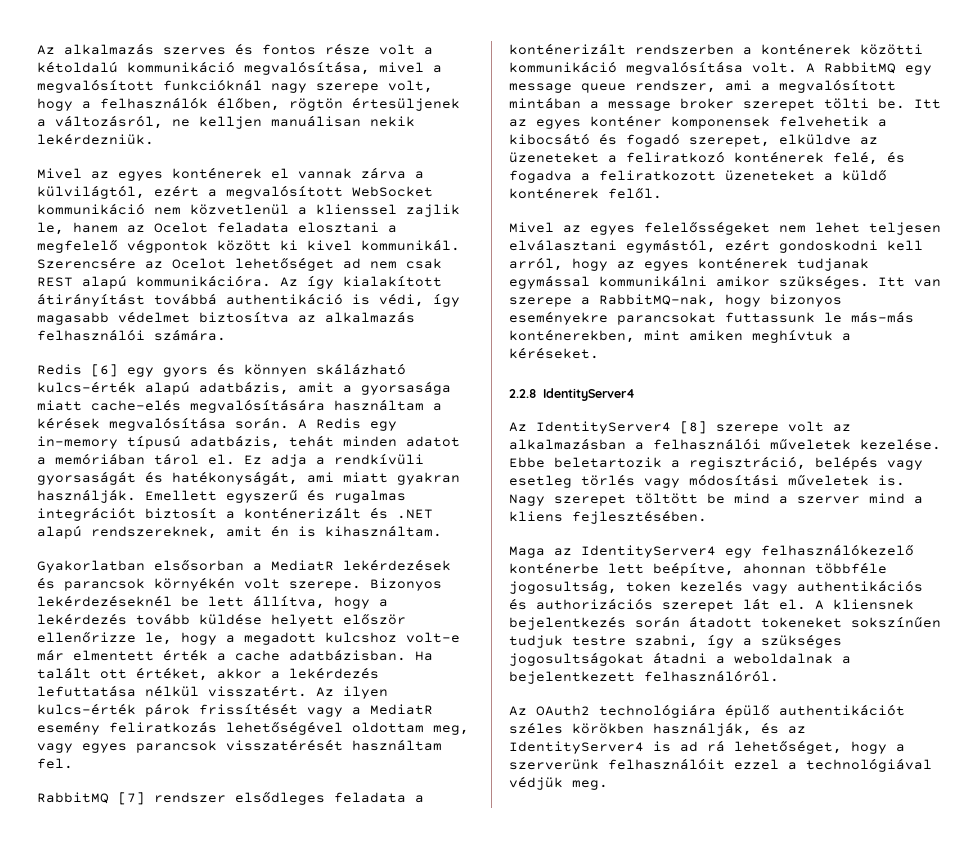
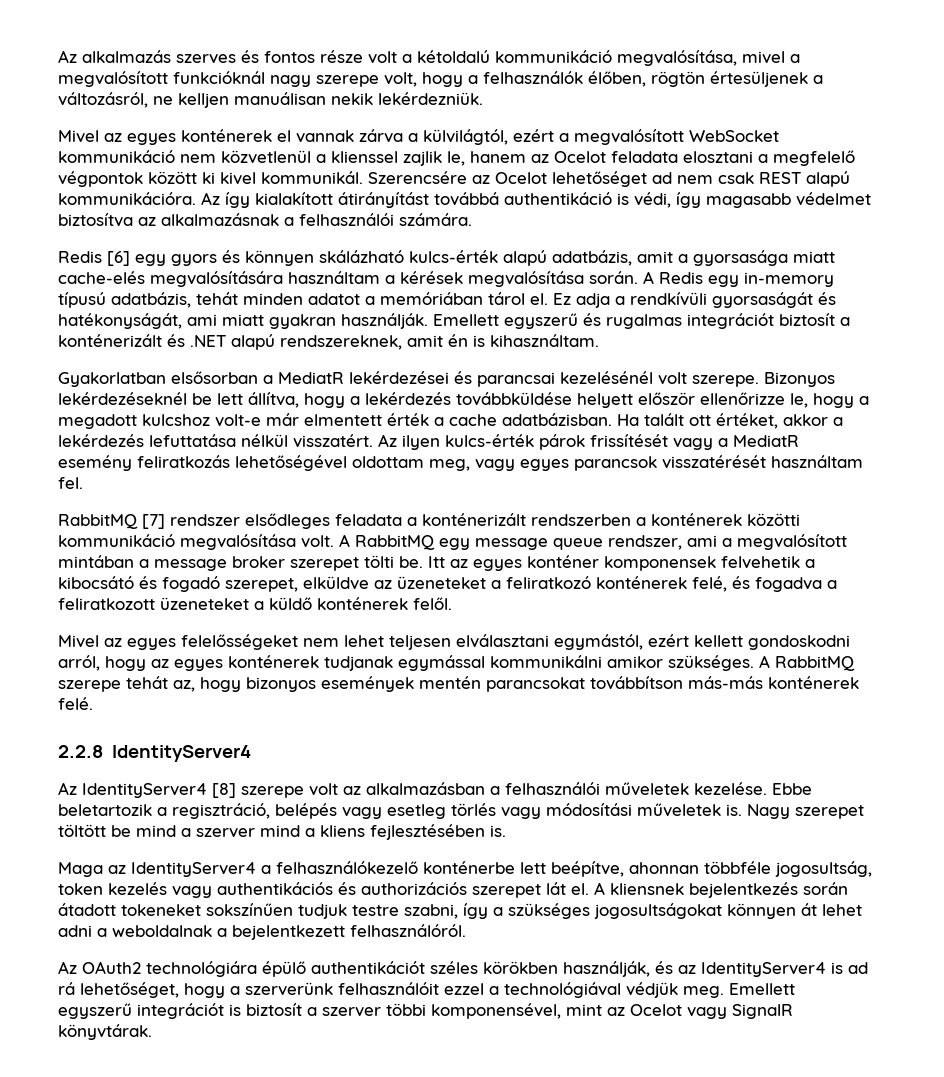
[325,311,415,323] alkalmazás -> [161,213,294,226] alkalmazásnak a
[343,559,451,571] [37,577,235,591] lekérdezések és parancsok környékén -> [349,371,653,387] lekérdezései és parancsai kezelésénél
[136,613,262,625] tovább küldése -> [456,392,572,406] továbbküldése
[779,240,923,253] gondoskodni kell -> [694,635,850,650] kellett gondoskodni
[878,277,941,287] [509,294,842,307] [509,311,914,325] [509,329,851,343] [509,347,599,359] Itt van szerepe a RabbitMQ-nak, hogy bizonyos eseményekre parancsokat futtassunk le más-más konténerekben, mint amiken meghívtuk a kéréseket. -> [759,655,855,671] [58,676,859,692] [58,697,93,710] A RabbitMQ szerepe tehát az, hogy bizonyos események mentén parancsokat továbbítson más-más konténerek felé.
[572,510,707,524] fejlesztésében. -> [370,824,506,840] fejlesztésében is.
[725,548,752,558] egy -> [261,865,271,874] a
[653,652,707,664] átadni -> [727,903,862,919] [58,925,92,937] könnyen át lehet adni
(608, 785) none -> [729,983,795,995] [58,1003,793,1019] [58,1024,152,1040] Emellett egyszerű integrációt is biztosít a szerver többi komponensével, mint az Ocelot vagy SignalR könyvtárak.

